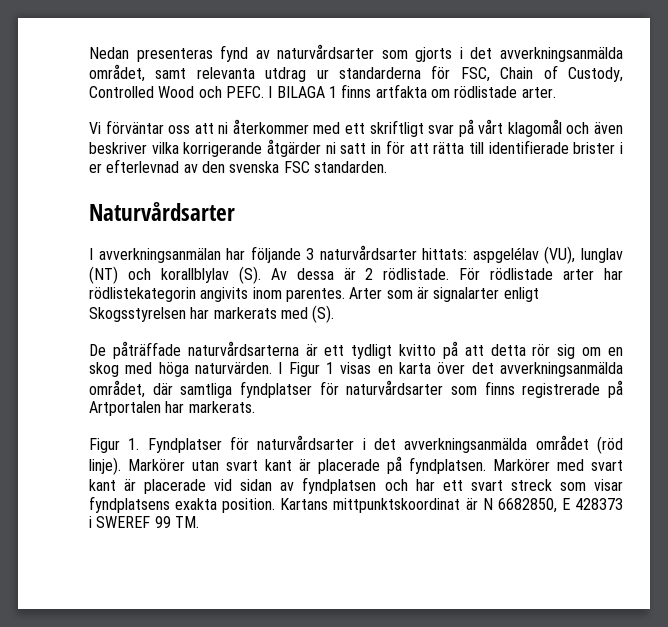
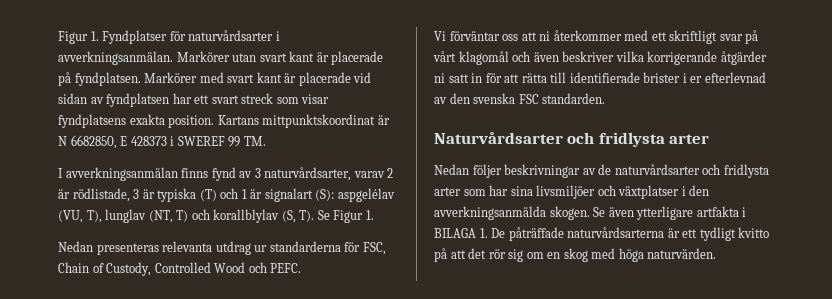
[89,44,623,62] [89,64,187,82] Nedan presenteras fynd av naturvårdsarter som gjorts i det avverkningsanmälda området, samt -> [58,30,280,44] [58,51,384,65] [58,72,372,86] [58,93,330,107] [58,114,390,128] [58,135,266,149] [58,167,394,181] [58,188,395,202] [58,209,374,223] [58,241,159,255] Figur 1. Fyndplatser för naturvårdsarter i avverkningsanmälan. Markörer utan svart kant är placerade på fyndplatsen. Markörer med svart kant är placerade vid sidan av fyndplatsen har ett svart streck som visar fyndplatsens exakta position. Kartans mittpunktskoordinat är N 6682850, E 428373 i SWEREF 99 TM. // I avverkningsanmälan finns fynd av 3 naturvårdsarter, varav 2 är rödlistade, 3 är typiska (T) och 1 är signalart (S): aspgelélav (VU, T), lunglav (NT, T) och korallblylav (S, T). Se Figur 1. // Nedan presenteras
[268,84,556,98] I BILAGA 1 finns artfakta om rödlistade arter. -> (302, 268) none
[89,245,623,264] [89,266,624,284] [89,287,539,302] [89,305,335,323] // I avverkningsanmälan har följande 3 naturvårdsarter hittats: aspgelélav (VU), lunglav (NT) och korallblylav (S). Av dessa är 2 rödlistade. För rödlistade arter har rödlistekategorin angivits inom parentes. Arter som är signalarter enligt Skogsstyrelsen har markerats med (S). // -> [567,132,710,147] [434,164,769,178] [434,185,710,199] [434,206,747,220] [434,228,488,238] och fridlysta arter // Nedan följer beskrivningar av de naturvårdsarter och fridlysta arter som har sina livsmiljöer och växtplatser i den avverkningsanmälda skogen. Se även ytterligare artfakta i BILAGA 1.
[490,344,526,356] detta -> [468,248,487,259] det
[278,362,623,377] [89,380,623,398] [89,401,255,416] [89,435,623,454] [89,456,623,475] [89,477,624,494] [89,496,623,513] [89,516,199,528] I Figur 1 visas en karta över det avverkningsanmälda området, där samtliga fyndplatser för naturvårdsarter som finns registrerade på Artportalen har markerats. // Figur 1. Fyndplatser för naturvårdsarter i det avverkningsanmälda området (röd linje). Markörer utan svart kant är placerade på fyndplatsen. Markörer med svart kant är placerade vid sidan av fyndplatsen och har ett svart streck som visar fyndplatsens exakta position. Kartans mittpunktskoordinat är N 6682850, E 428373 i SWEREF 99 TM. -> (717, 253) none

